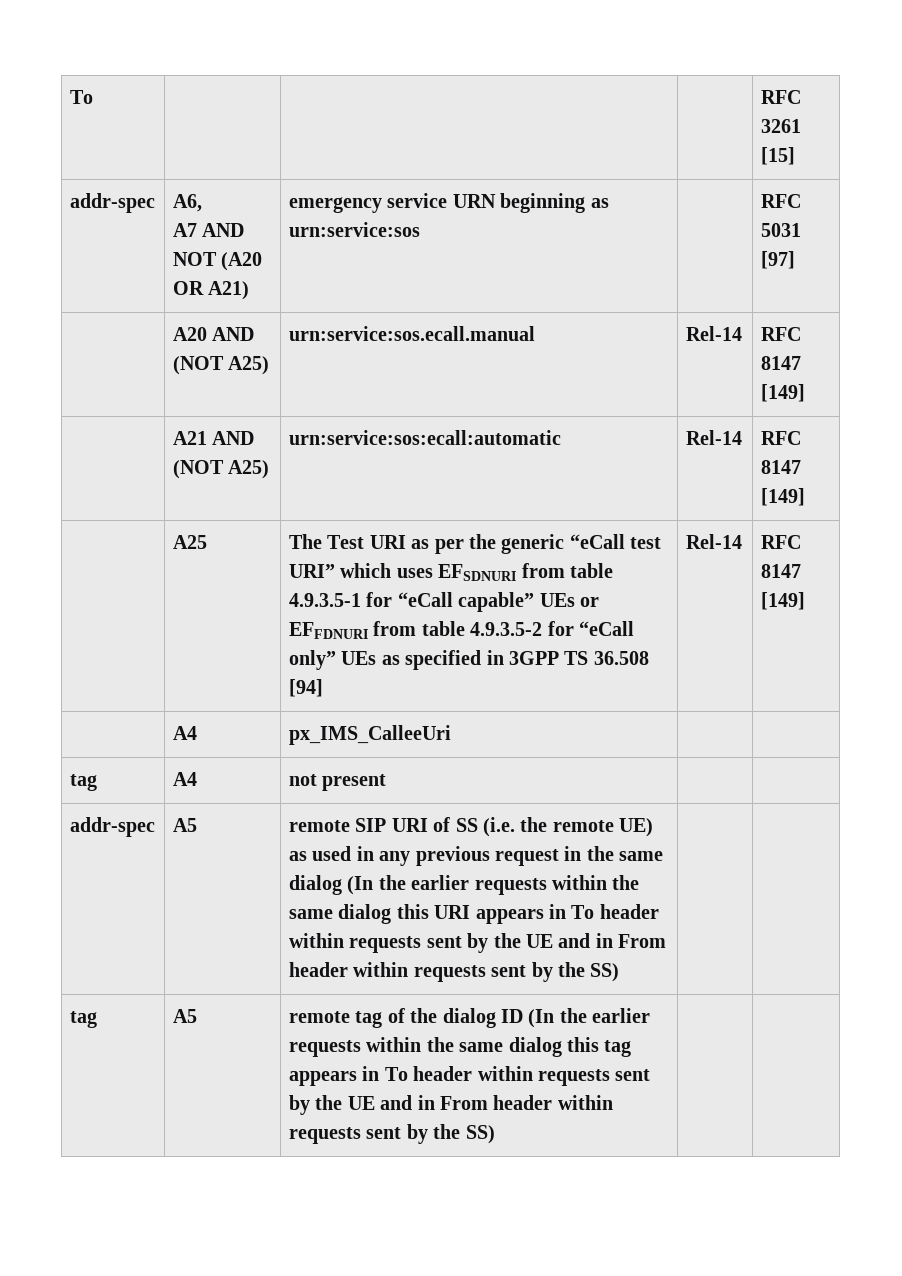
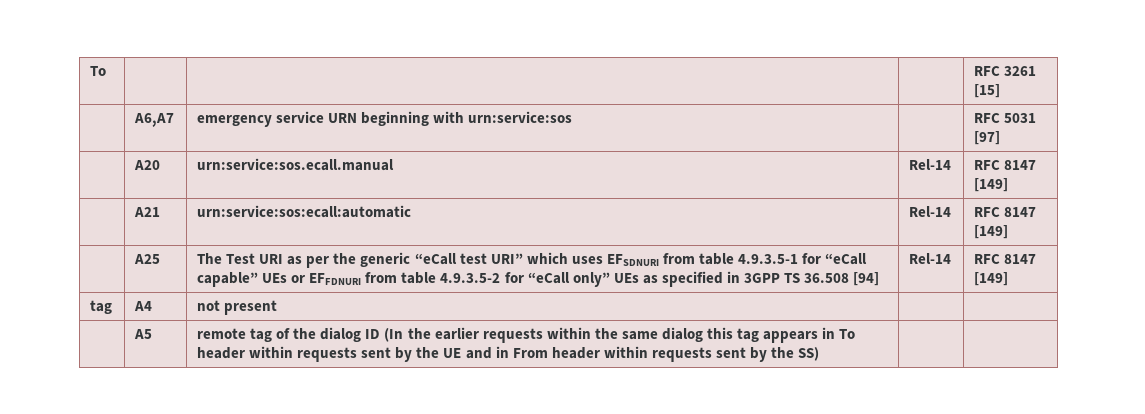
[69,193,155,213] [172,194,202,212] [172,223,245,237] [172,252,263,271] [172,281,250,300] addr-spec | A6, // A7 AND NOT (A20 OR A21) -> [134,113,175,127] | A6,A7
[590,198,609,208] as -> [433,111,465,123] with
[212,327,255,341] [172,356,270,375] AND (NOT A25) -> (161, 165) none
[212,431,255,445] [172,460,270,479] AND (NOT A25) -> (161, 212) none
[172,726,197,740] [288,725,451,745] // | A4 | px_IMS_CalleeUri | | -> (1009, 279) none
[69,817,155,837] [172,818,197,832] [288,817,654,837] [288,846,664,866] [288,875,640,895] [288,904,659,924] [288,933,667,953] [288,962,620,982] [69,1011,97,1028] addr-spec | A5 | remote SIP URI of SS (i.e. the remote UE) as used in any previous request in the same dialog (In the earlier requests within the same dialog this URI appears in To header within requests sent by the UE and in From header within requests sent by the SS) | | // tag -> (278, 307) none

